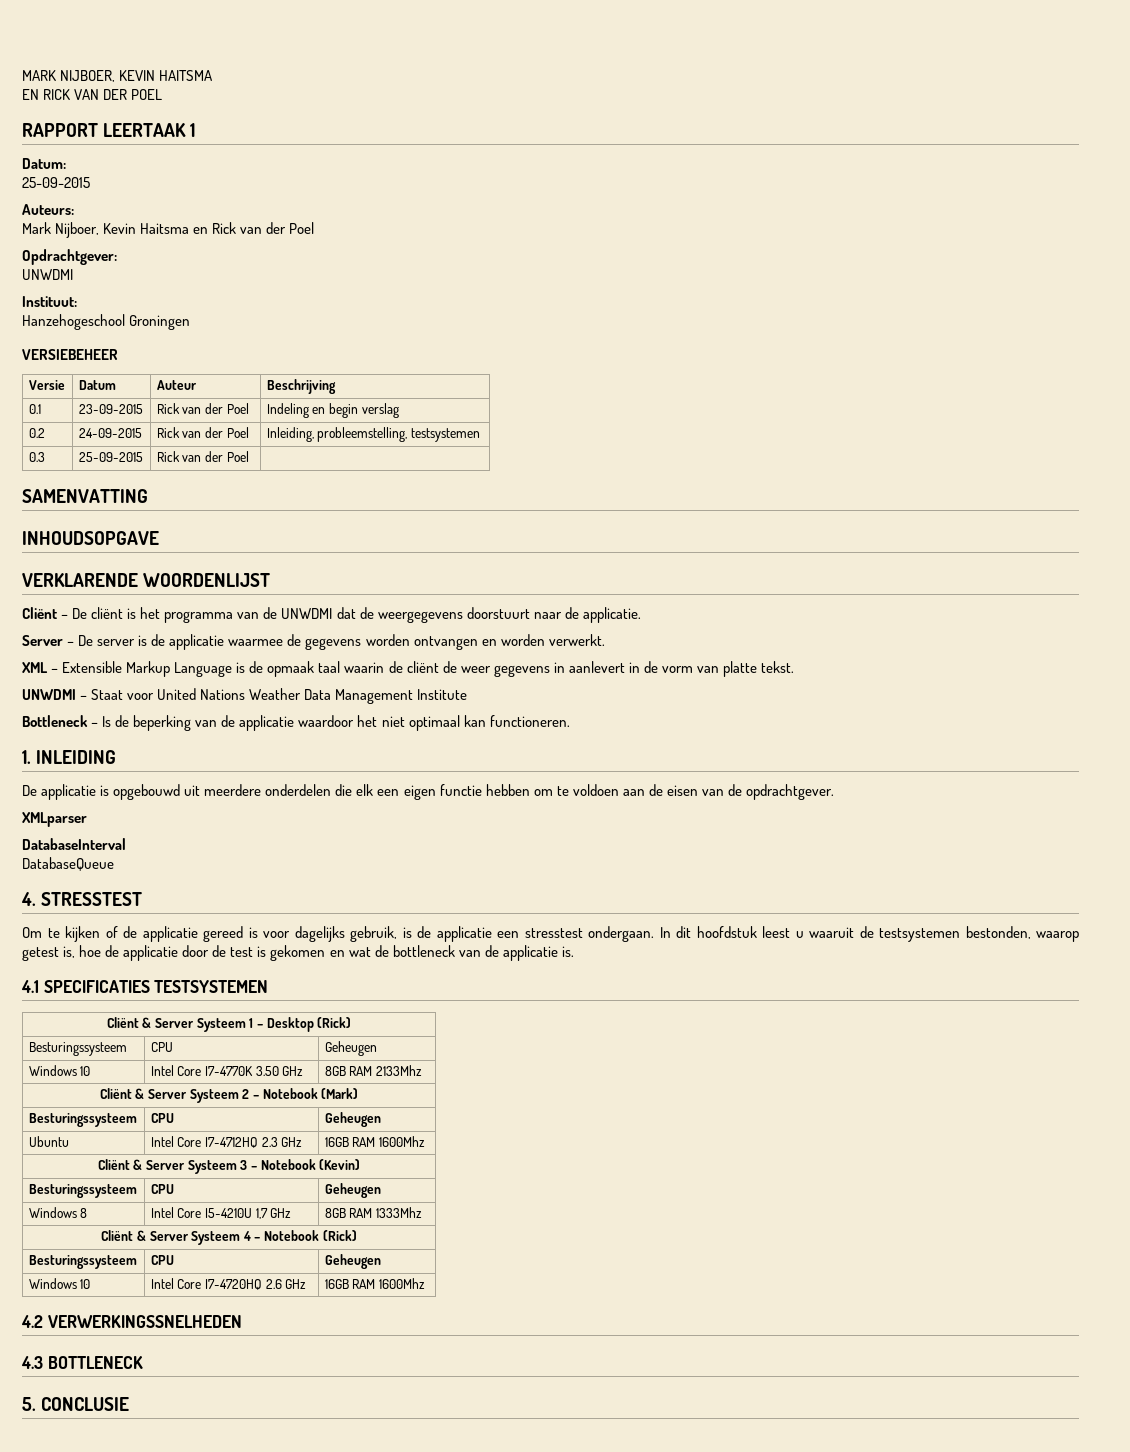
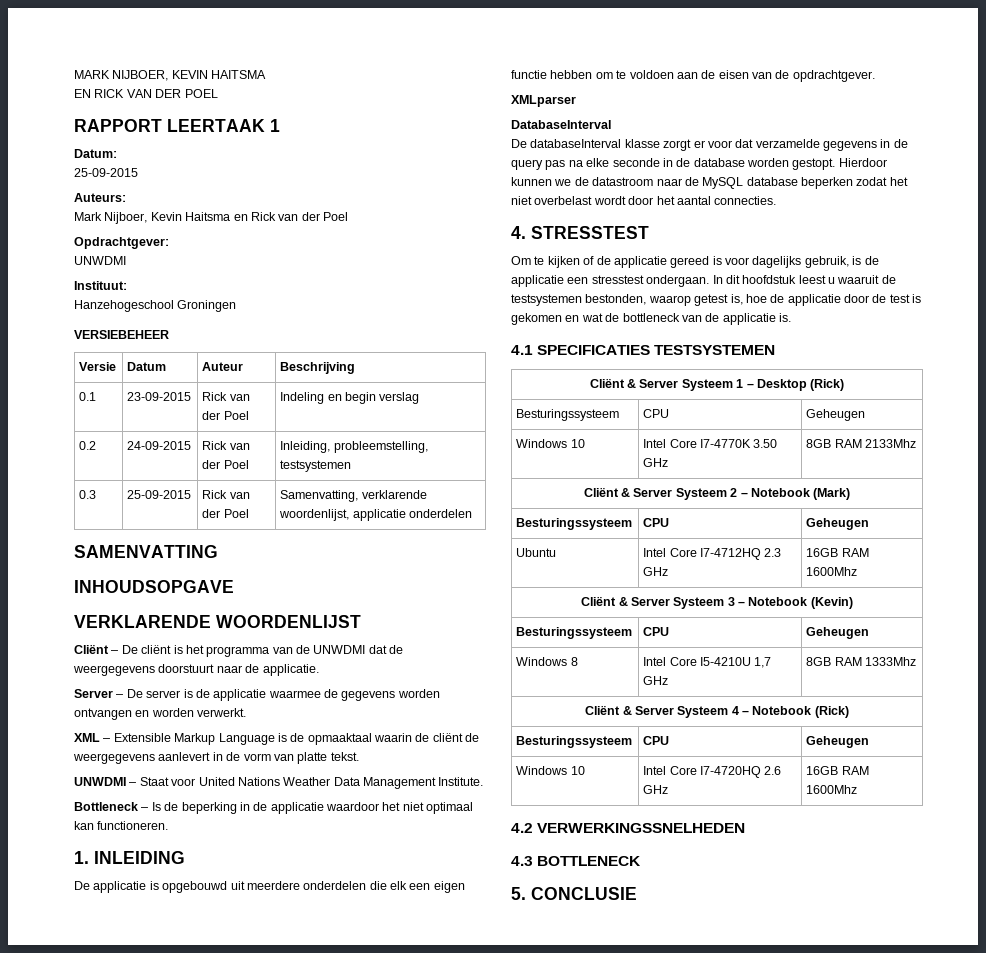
(249, 456) none -> [280,490,427,502] [279,509,472,521] Samenvatting, verklarende woordenlijst, applicatie onderdelen
[267,661,341,677] opmaak taal -> [307,733,372,745] opmaaktaal
[460,662,565,677] weer gegevens in -> [73,753,155,764] weergegevens
[417,689,468,700] Institute -> [438,777,484,786] Institute.
[195,720,218,727] van -> [239,802,250,811] in
[22,857,114,871] DatabaseQueue -> [511,139,908,151] [511,158,887,170] [511,177,908,189] [511,196,777,205] De databaseInterval klasse zorgt er voor dat verzamelde gegevens in de query pas na elke seconde in de database worden gestopt. Hierdoor kunnen we de datastroom naar de MySQL database beperken zodat het niet overbelast wordt door het aantal connecties.

